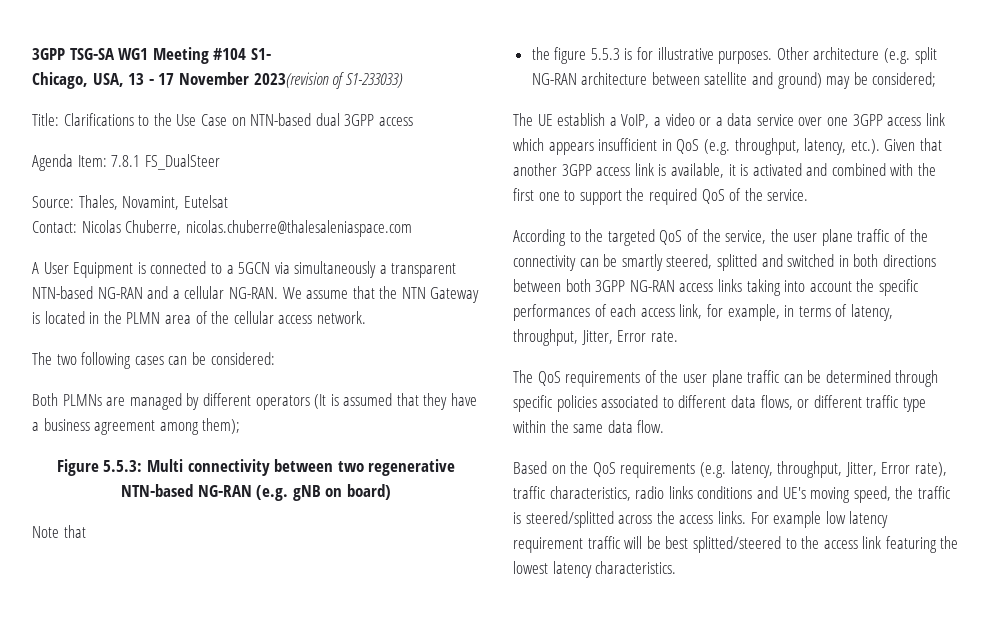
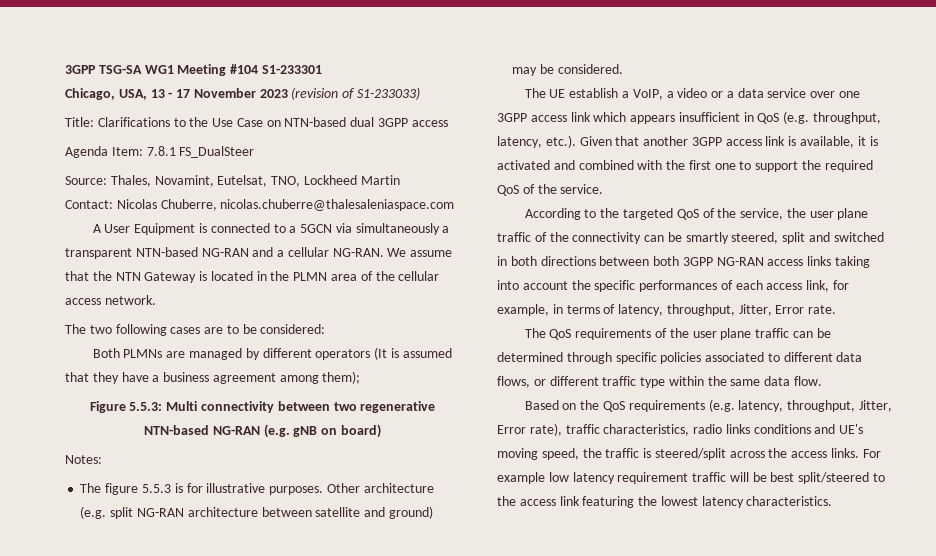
[250,48,271,60] S1- -> [261,65,322,74] S1-233301
[253,72,329,88] 2023(revision -> [259,87,339,100] 2023 (revision
[183,195,228,208] Eutelsat -> [217,175,400,187] Eutelsat, TNO, Lockheed Martin
[168,356,188,365] can -> [204,325,239,334] are to
[32,525,86,538] [531,47,550,60] Note that // the -> [65,455,102,464] [80,483,102,493] Notes: // The
[872,72,937,87] considered; -> [557,64,623,74] considered.
[716,254,757,271] splitted -> [782,232,806,244] split
[525,511,614,528] steered/splitted -> [654,448,726,460] steered/split
[692,536,781,553] splitted/steered -> [798,472,870,484] split/steered

